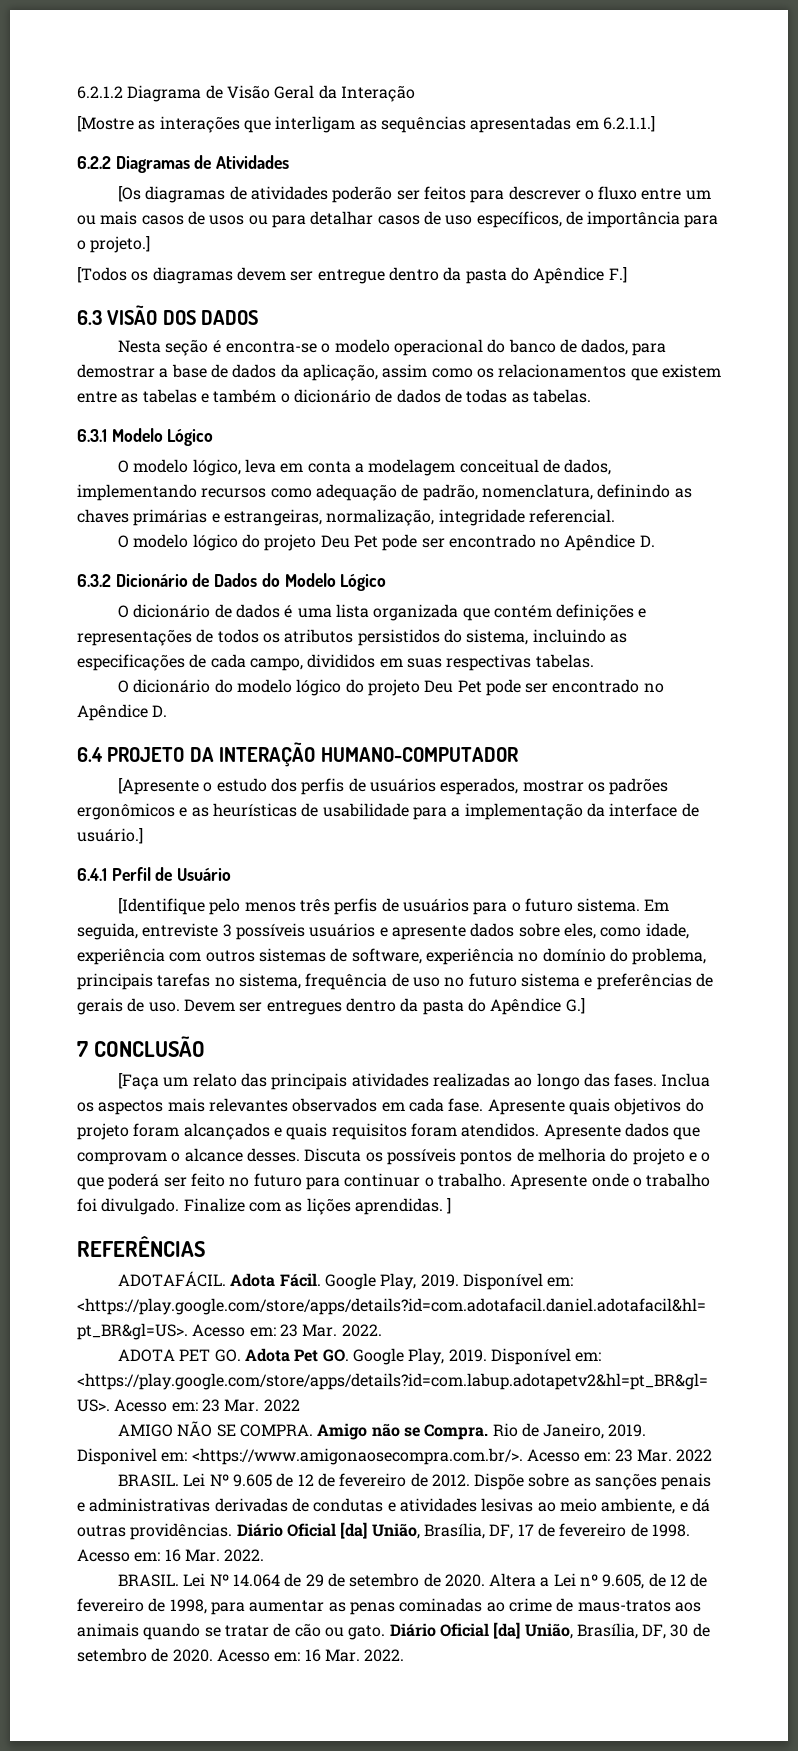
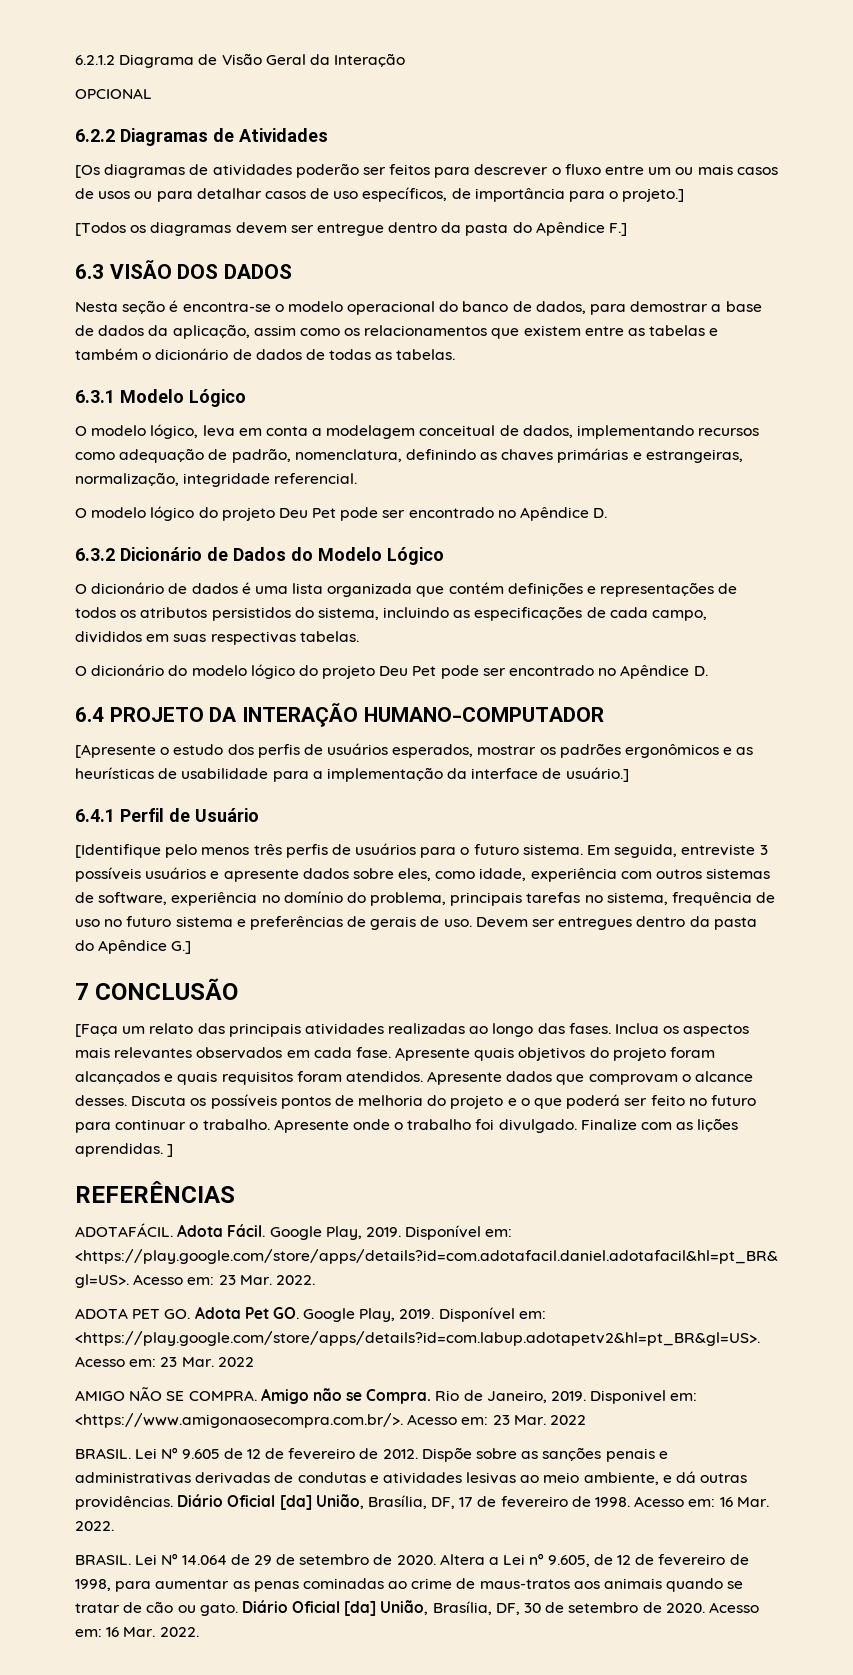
[77,116,655,133] [Mostre as interações que interligam as sequências apresentadas em 6.2.1.1.] -> [75,88,152,99] OPCIONAL

